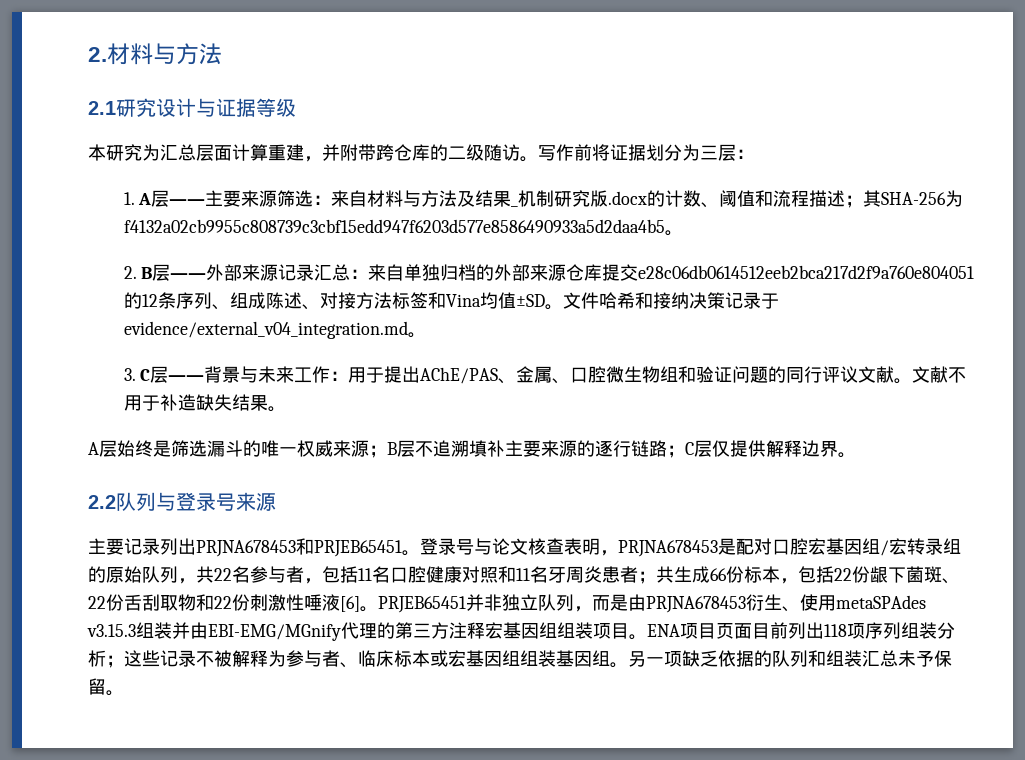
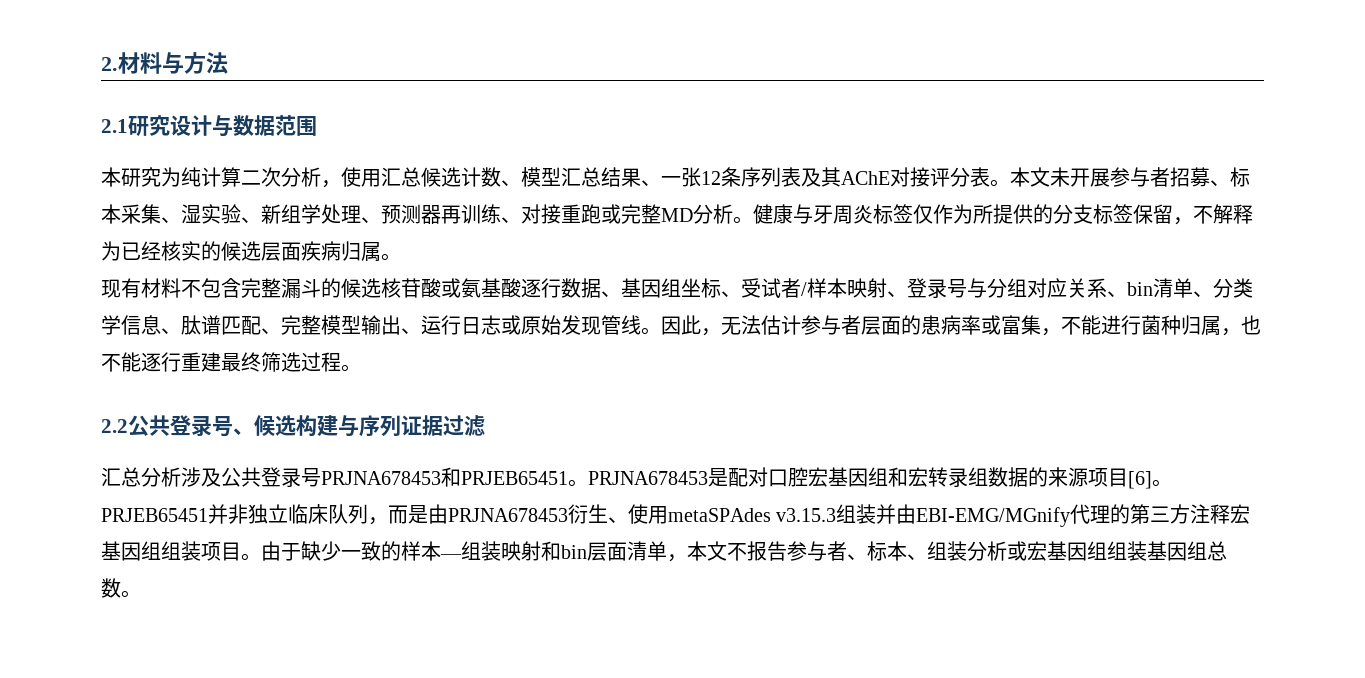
[216,98,296,117] 证据等级 -> [233,115,317,136] 数据范围
[160,144,754,162] [123,190,964,208] [123,219,683,236] [123,264,975,281] [123,292,779,310] [123,321,426,339] [123,366,967,384] [123,394,286,412] [88,440,856,458] [88,492,276,511] [88,538,618,557] 汇总层面计算重建，并附带跨仓库的二级随访。写作前将证据划分为三层： // 1. A层——主要来源筛选：来自材料与方法及结果_机制研究版.docx的计数、阈值和流程描述；其SHA-256为f4132a02cb9955c808739c3cbf15edd947f6203d577e8586490933a5d2daa4b5。 // 2. B层——外部来源记录汇总：来自单独归档的外部来源仓库提交e28c06db0614512eeb2bca217d2f9a760e804051的12条序列、组成陈述、对接方法标签和Vina均值±SD。文件哈希和接纳决策记录于evidence/external_v04_integration.md。 // 3. C层——背景与未来工作：用于提出AChE/PAS、金属、口腔微生物组和验证问题的同行评议文献。文献不用于补造缺失结果。 // A层始终是筛选漏斗的唯一权威来源；B层不追溯填补主要来源的逐行链路；C层仅提供解释边界。 // 2.2队列与登录号来源 // 主要记录列出PRJNA678453和PRJEB65451。登录号与论文核查表明， -> [181,167,1250,188] [101,204,1253,225] [101,241,401,262] [101,278,1253,298] [101,315,1261,336] [101,352,361,372] [101,415,485,437] [101,467,588,487] 纯计算二次分析，使用汇总候选计数、模型汇总结果、一张12条序列表及其AChE对接评分表。本文未开展参与者招募、标本采集、湿实验、新组学处理、预测器再训练、对接重跑或完整MD分析。健康与牙周炎标签仅作为所提供的分支标签保留，不解释为已经核实的候选层面疾病归属。 // 现有材料不包含完整漏斗的候选核苷酸或氨基酸逐行数据、基因组坐标、受试者/样本映射、登录号与分组对应关系、bin清单、分类学信息、肽谱匹配、完整模型输出、运行日志或原始发现管线。因此，无法估计参与者层面的患病率或富集，不能进行菌种归属，也不能逐行重建最终筛选过程。 // 2.2公共登录号、候选构建与序列证据过滤 // 汇总分析涉及公共登录号PRJNA678453和PRJEB65451。
[880,540,889,556] / -> [888,467,908,487] 和
[88,566,960,584] [88,594,340,611] 的原始队列，共22名参与者，包括11名口腔健康对照和11名牙周炎患者；共生成66份标本，包括22份龈下菌斑、22份舌刮取物和22份刺激性唾液 -> [988,467,1128,487] 数据的来源项目
(538, 602) none -> [288,504,328,524] 临床
[647,622,955,639] [88,650,430,668] ENA项目页面目前列出118项序列组装分析；这些记录不被解释为参与者、临床标本 -> [261,541,1007,562] 由于缺少一致的样本—组装映射和bin层面清单，本文不报告参与者、标本、组装分析
[610,650,952,668] [88,678,106,695] 。另一项缺乏依据的队列和组装汇总未予保留 -> [1207,541,1227,561] [101,578,121,598] 总数

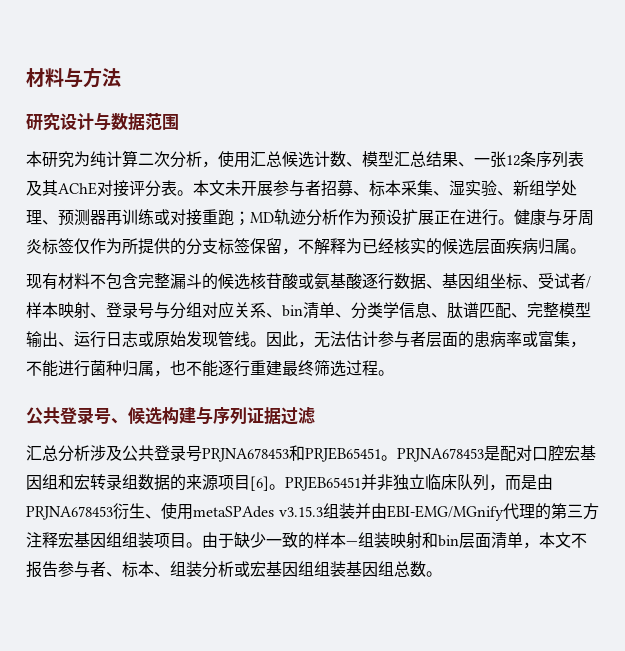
[101,57,118,71] 2. -> (26, 78) none
[101,119,128,133] 2.1 -> (121, 77) none
[501,217,521,223] 、 -> [154,209,170,225] 或
[601,204,733,224] 或完整MD分析 -> [234,209,498,226] ；MD轨迹分析作为预设扩展正在进行
[101,419,128,433] 2.2 -> (394, 373) none

